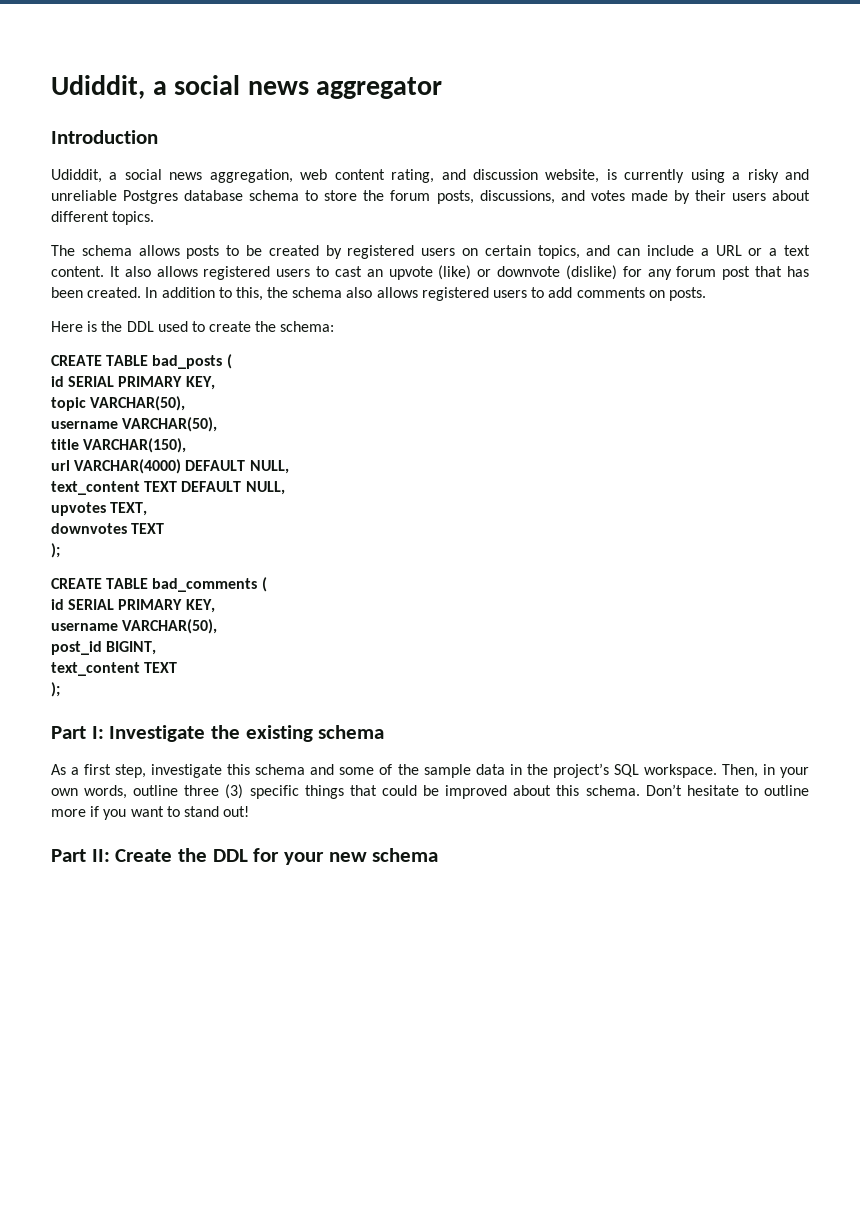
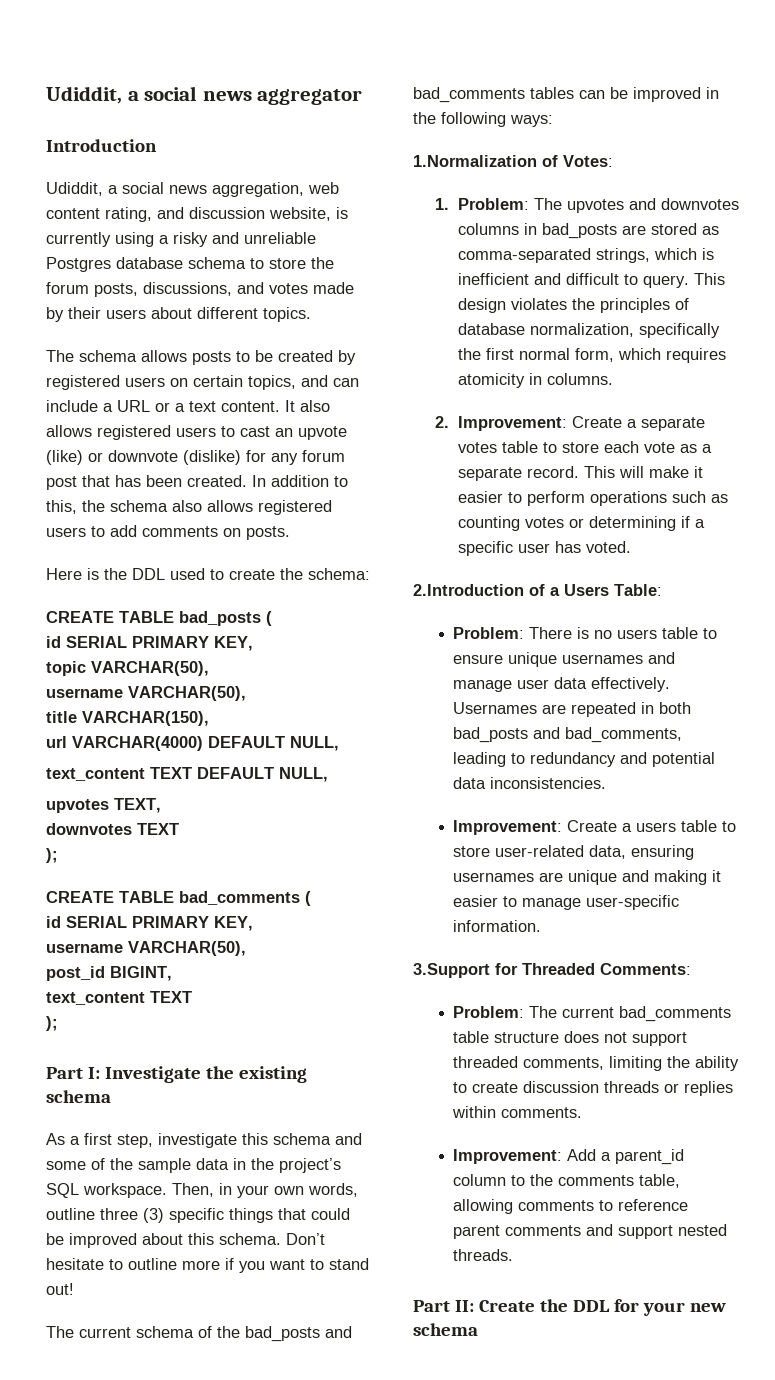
(250, 811) none -> [46,1326,352,1342] [413,87,719,103] [413,112,553,127] [413,155,613,167] [435,198,739,213] [457,223,719,239] [457,248,714,263] [457,273,725,288] [457,298,689,313] [457,323,720,338] [457,348,726,363] [457,373,613,388] [435,416,705,431] [457,441,712,453] [457,466,703,481] [457,491,728,506] [457,516,705,531] [457,541,631,556] [413,584,662,596] [453,627,718,639] [453,652,676,667] [453,677,671,692] [453,702,692,717] [453,727,683,743] [453,752,716,767] [453,777,607,789] [453,820,737,835] [453,845,695,860] [453,870,722,885] [453,895,680,910] [453,920,542,932] [413,963,691,978] [453,1006,732,1022] [453,1031,688,1046] [453,1056,740,1071] [453,1081,734,1096] [452,1106,583,1118] [453,1149,685,1165] [453,1174,681,1188] [453,1199,689,1214] [453,1224,728,1239] [453,1249,514,1261] // The current schema of the bad_posts and bad_comments tables can be improved in the following ways: // 1.Normalization of Votes: // 1. Problem: The upvotes and downvotes columns in bad_posts are stored as comma-separated strings, which is inefficient and difficult to query. This design violates the principles of database normalization, specifically the first normal form, which requires atomicity in columns. // 2. Improvement: Create a separate votes table to store each vote as a separate record. This will make it easier to perform operations such as counting votes or determining if a specific user has voted. // 2.Introduction of a Users Table: // Problem: There is no users table to ensure unique usernames and manage user data effectively. Usernames are repeated in both bad_posts and bad_comments, leading to redundancy and potential data inconsistencies. // Improvement: Create a users table to store user-related data, ensuring usernames are unique and making it easier to manage user-specific information. // 3.Support for Threaded Comments: // Problem: The current bad_comments table structure does not support threaded comments, limiting the ability to create discussion threads or replies within comments. // Improvement: Add a parent_id column to the comments table, allowing comments to reference parent comments and support nested threads.

